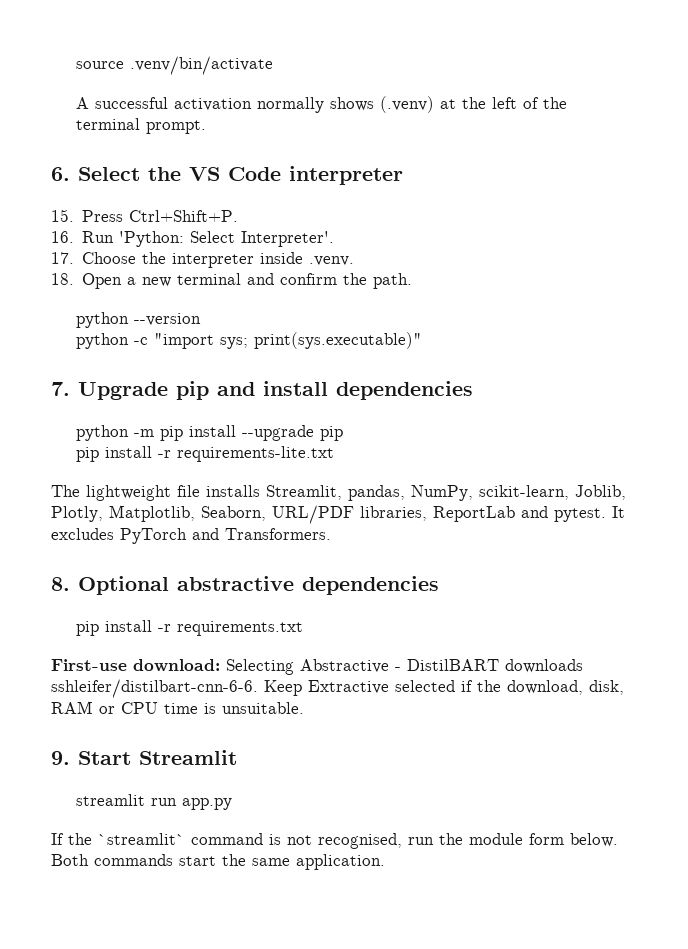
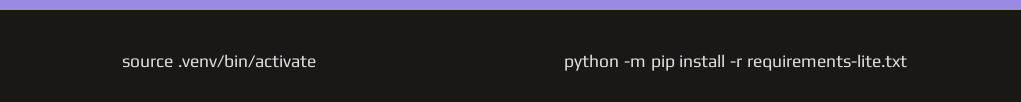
[76,96,568,113] [76,118,207,134] [51,166,403,185] [51,209,239,222] [51,231,335,247] [51,252,355,268] [51,273,413,289] [76,312,202,328] [76,332,423,349] [51,381,473,400] [76,425,344,441] [76,446,335,462] [51,485,626,501] [51,505,625,524] [51,528,331,544] [51,576,439,595] [76,620,304,636] [51,659,583,675] [51,679,624,698] [51,701,304,714] [51,750,237,765] [76,794,233,810] [51,833,618,849] [51,854,385,870] A successful activation normally shows (.venv) at the left of the terminal prompt. // 6. Select the VS Code interpreter // 15. Press Ctrl+Shift+P. // 16. Run 'Python: Select Interpreter'. // 17. Choose the interpreter inside .venv. // 18. Open a new terminal and confirm the path. // python --version // python -c "import sys; print(sys.executable)" // 7. Upgrade pip and install dependencies // python -m pip install --upgrade pip // pip install -r requirements-lite.txt // The lightweight file installs Streamlit, pandas, NumPy, scikit-learn, Joblib, Plotly, Matplotlib, Seaborn, URL/PDF libraries, ReportLab and pytest. It excludes PyTorch and Transformers. // 8. Optional abstractive dependencies // pip install -r requirements.txt // First-use download: Selecting Abstractive - DistilBART downloads sshleifer/distilbart-cnn-6-6. Keep Extractive selected if the download, disk, RAM or CPU time is unsuitable. // 9. Start Streamlit // streamlit run app.py // If the `streamlit` command is not recognised, run the module form below. Both commands start the same application. -> [564,54,907,71] python -m pip install -r requirements-lite.txt

